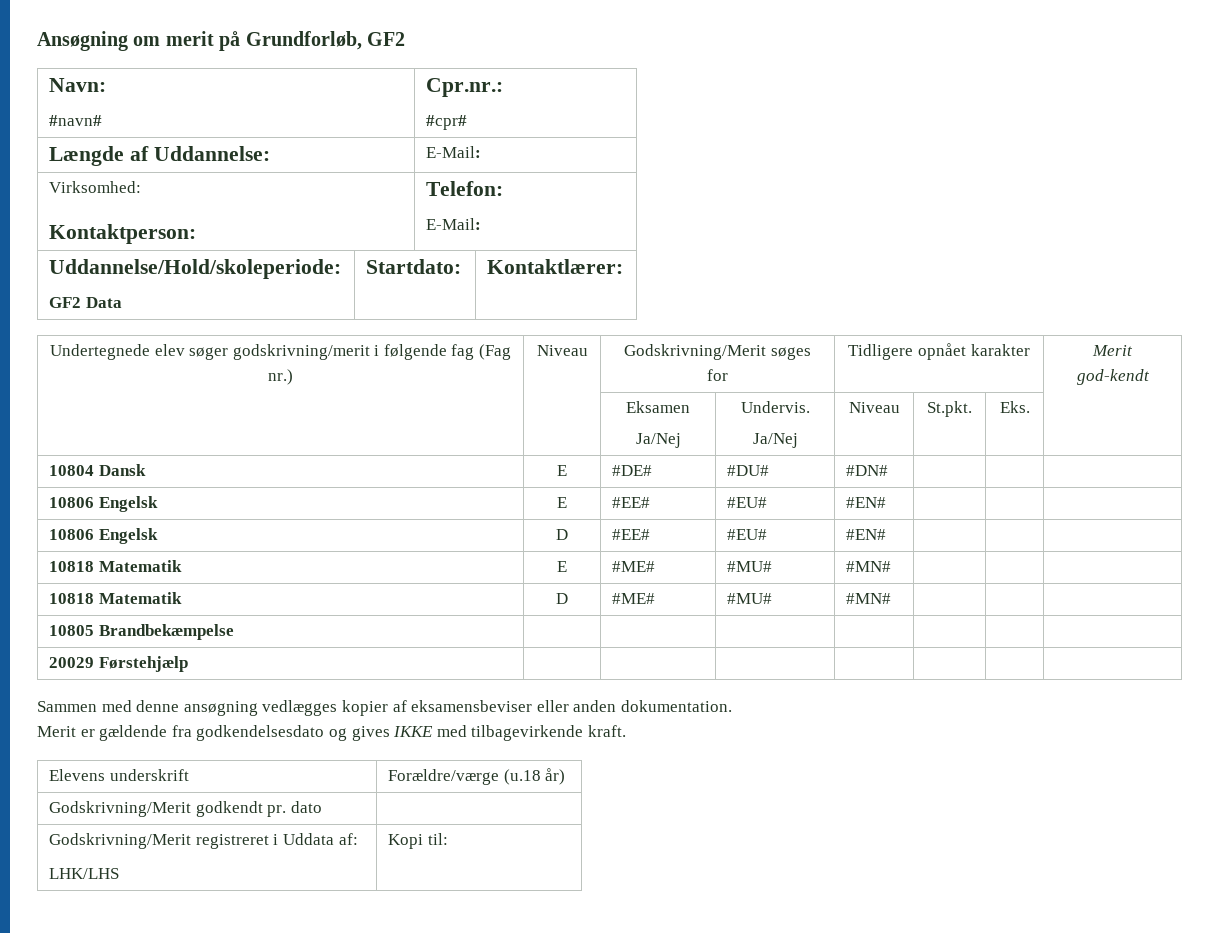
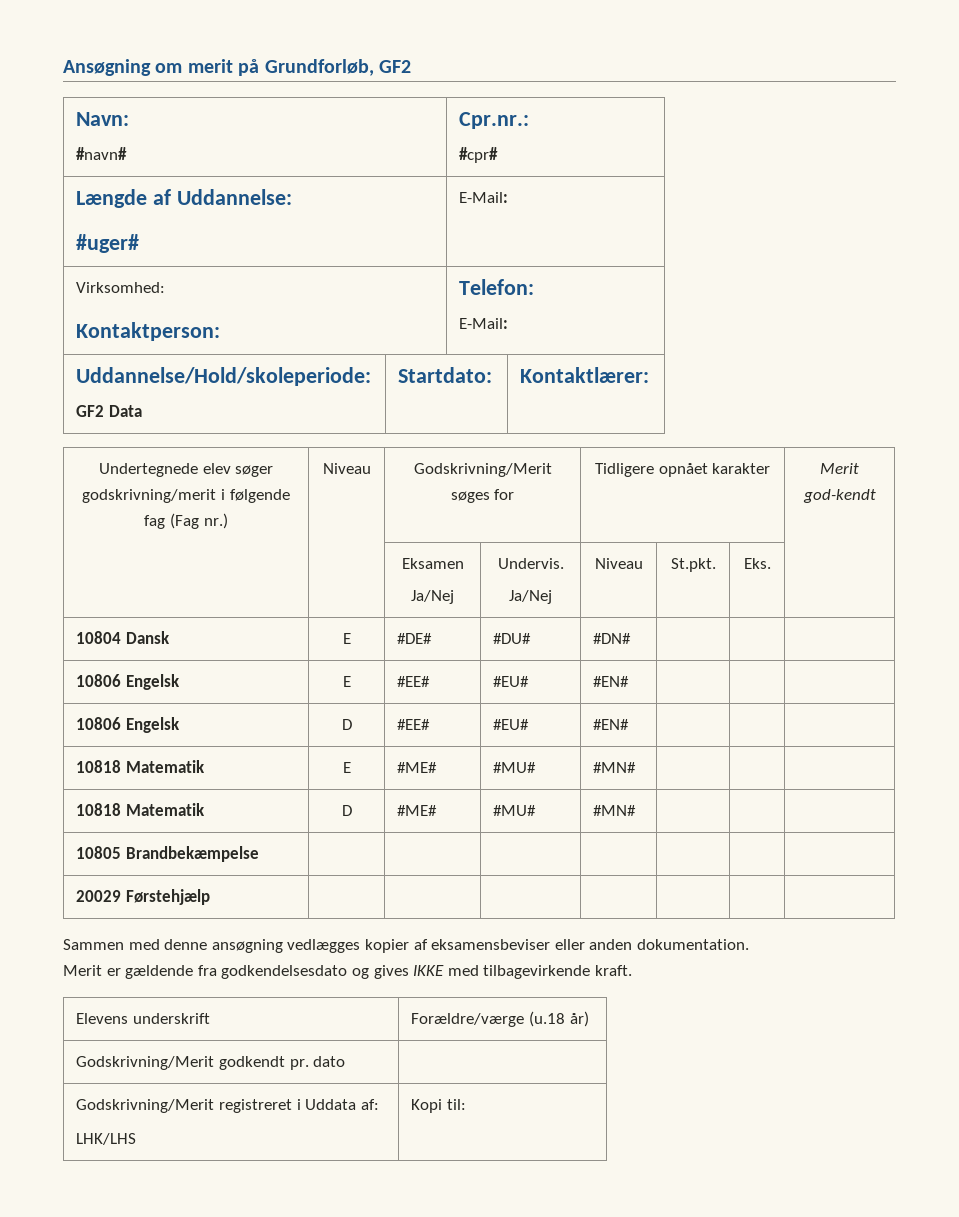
(270, 153) none -> [76,234,140,253] // #uger#

